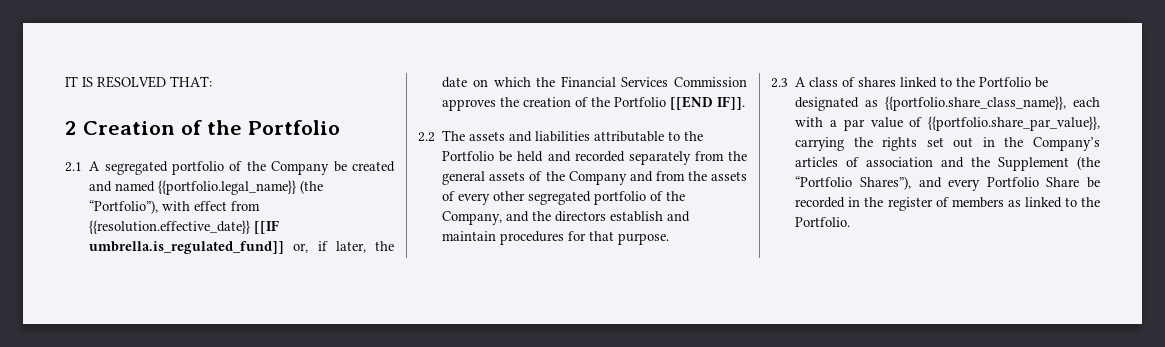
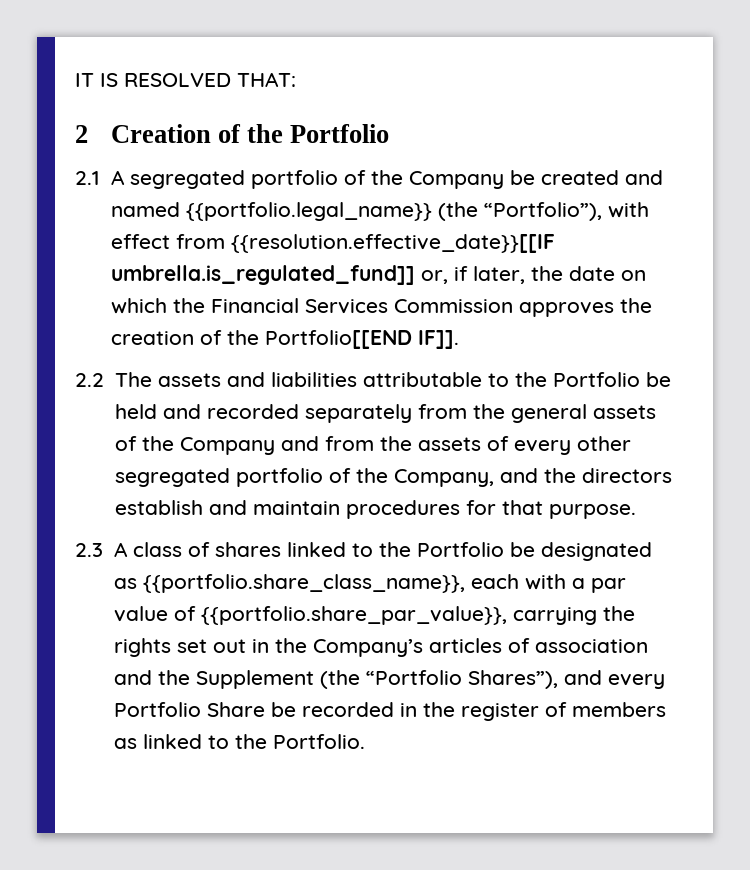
[89,220,280,234] {{resolution.effective_date}} [[IF -> [231,234,556,253] {{resolution.effective_date}}[[IF
[614,96,714,110] Portfolio [[END -> [265,330,413,349] Portfolio[[END

